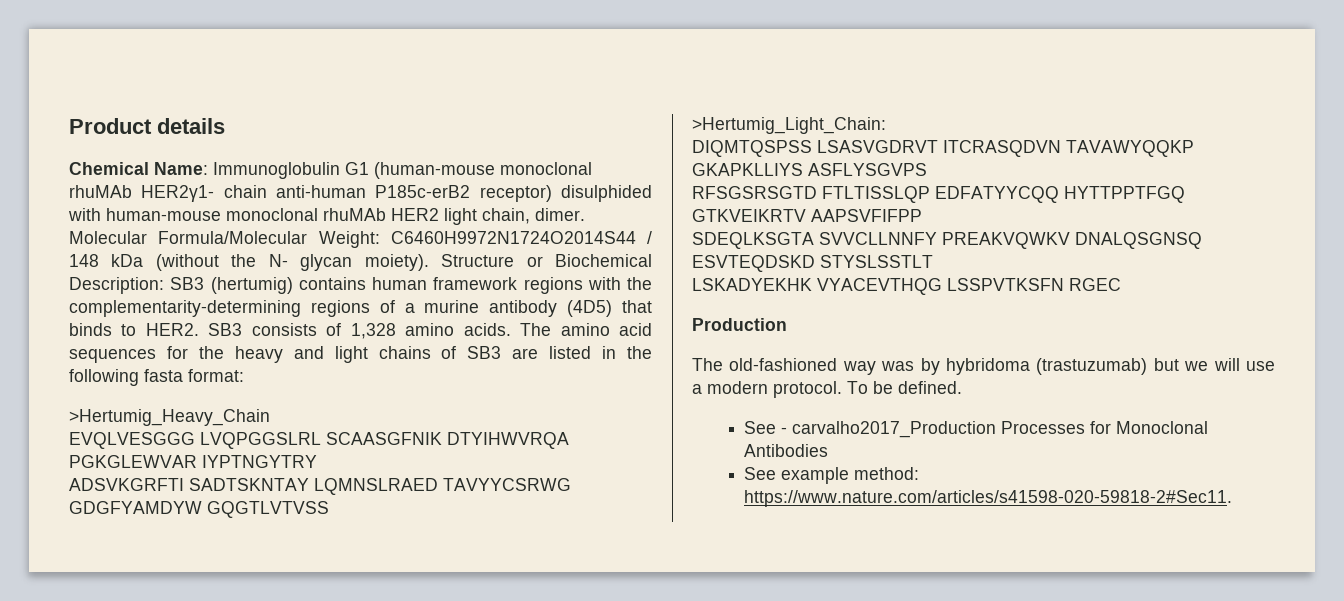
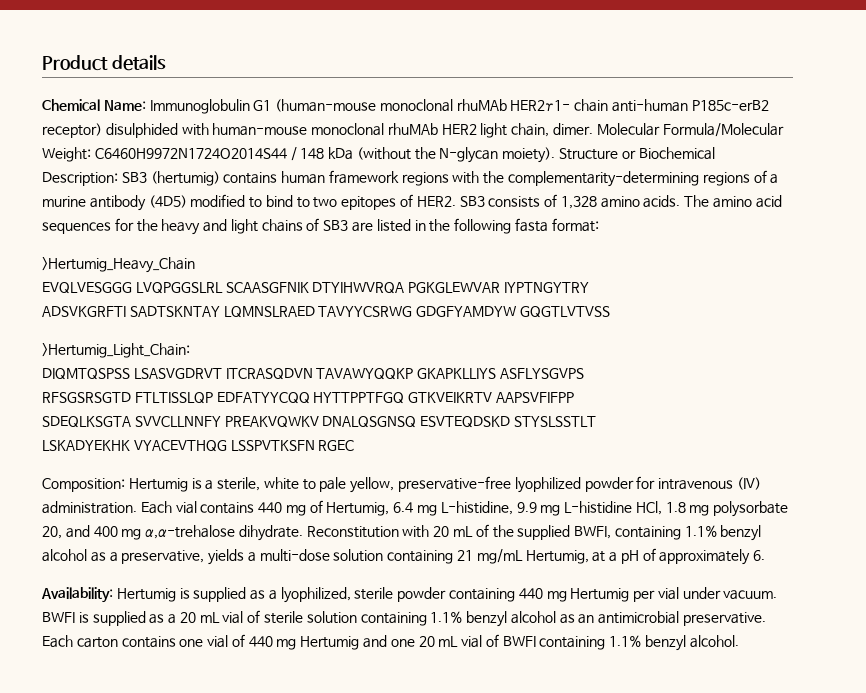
[268,254,353,271] N- glycan -> [439,147,499,163] N-glycan
[622,300,652,313] [69,323,137,336] that binds to -> [190,194,414,210] modified to bind to two epitopes of
[692,318,787,331] [692,358,1275,375] [692,381,962,398] [744,421,1209,438] [744,444,829,457] [744,467,920,484] [744,490,1233,507] Production // The old-fashioned way was by hybridoma (trastuzumab) but we will use a modern protocol. To be defined. // See - carvalho2017_Production Processes for Monoclonal Antibodies // See example method: https://www.nature.com/articles/s41598-020-59818-2#Sec11. -> [42,476,761,493] [42,500,789,517] [42,524,762,541] [42,548,766,565] [41,587,778,603] [42,610,767,627] [42,634,739,651] Composition: Hertumig is a sterile, white to pale yellow, preservative-free lyophilized powder for intravenous (IV) administration. Each vial contains 440 mg of Hertumig, 6.4 mg L-histidine, 9.9 mg L-histidine HCl, 1.8 mg polysorbate 20, and 400 mg α,α-trehalose dihydrate. Reconstitution with 20 mL of the supplied BWFI, containing 1.1% benzyl alcohol as a preservative, yields a multi-dose solution containing 21 mg/mL Hertumig, at a pH of approximately 6. // Availability: Hertumig is supplied as a lyophilized, sterile powder containing 440 mg Hertumig per vial under vacuum. BWFI is supplied as a 20 mL vial of sterile solution containing 1.1% benzyl alcohol as an antimicrobial preservative. Each carton contains one vial of 440 mg Hertumig and one 20 mL vial of BWFI containing 1.1% benzyl alcohol.

